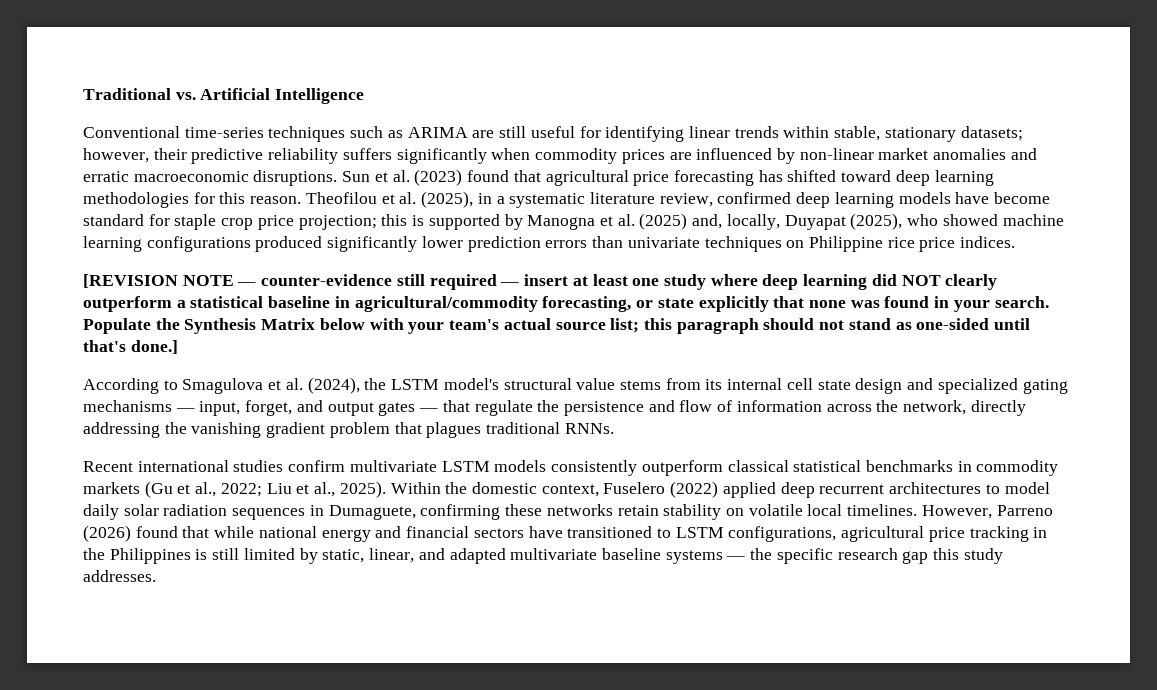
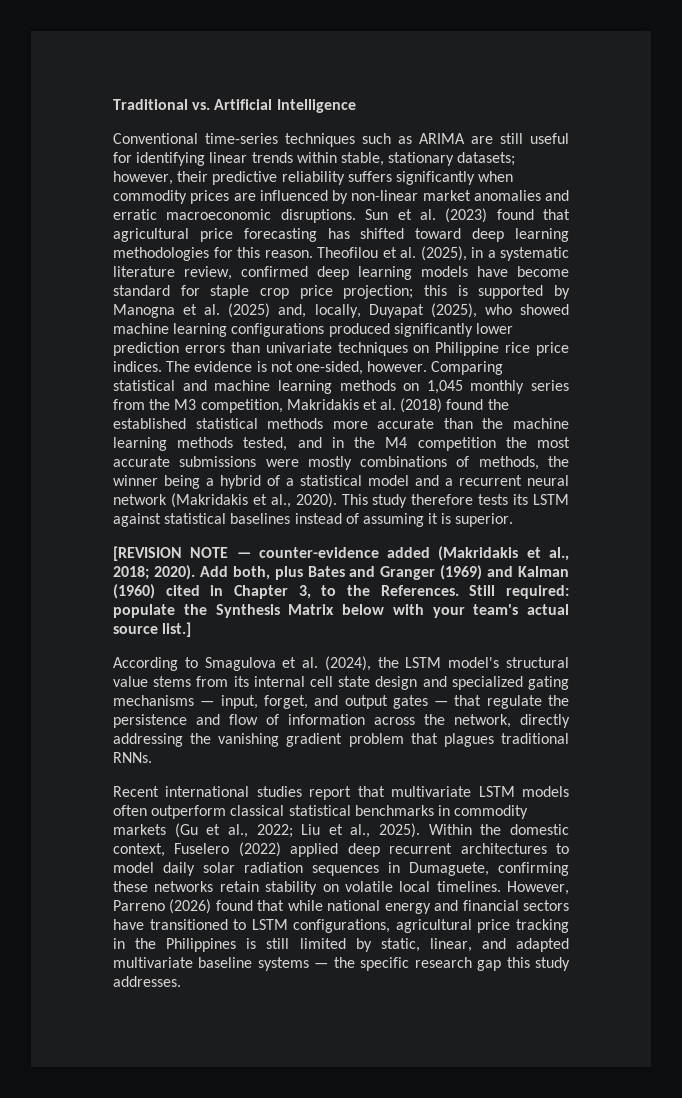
[83,274,998,290] [83,296,1049,312] [83,318,151,334] // [REVISION NOTE — counter-evidence still required — insert at least one study where deep learning did NOT clearly outperform a statistical baseline in agricultural/commodity forecasting, or state explicitly that none was found in your search. Populate -> [166,361,504,375] [113,380,569,394] [113,398,509,413] [113,418,569,429] [113,437,570,451] [113,456,569,470] [113,475,569,489] [113,493,569,508] [113,513,514,527] [113,546,569,561] [113,565,569,580] [113,584,569,599] [113,604,175,618] The evidence is not one-sided, however. Comparing statistical and machine learning methods on 1,045 monthly series from the M3 competition, Makridakis et al. (2018) found the established statistical methods more accurate than the machine learning methods tested, and in the M4 competition the most accurate submissions were mostly combinations of methods, the winner being a hybrid of a statistical model and a recurrent neural network (Makridakis et al., 2020). This study therefore tests its LSTM against statistical baselines instead of assuming it is superior. // [REVISION NOTE — counter-evidence added (Makridakis et al., 2018; 2020). Add both, plus Bates and Granger (1969) and Kalman (1960) cited in Chapter 3, to the References. Still required: populate
[610,318,1031,334] [83,340,178,354] list; this paragraph should not stand as one-sided until that's done.] -> [162,622,192,637] list.]
[288,460,346,472] confirm -> [309,786,385,800] report that
[551,460,638,476] consistently -> [113,805,147,816] often

